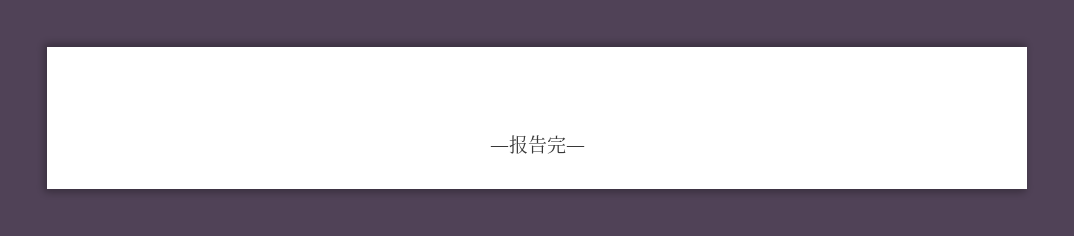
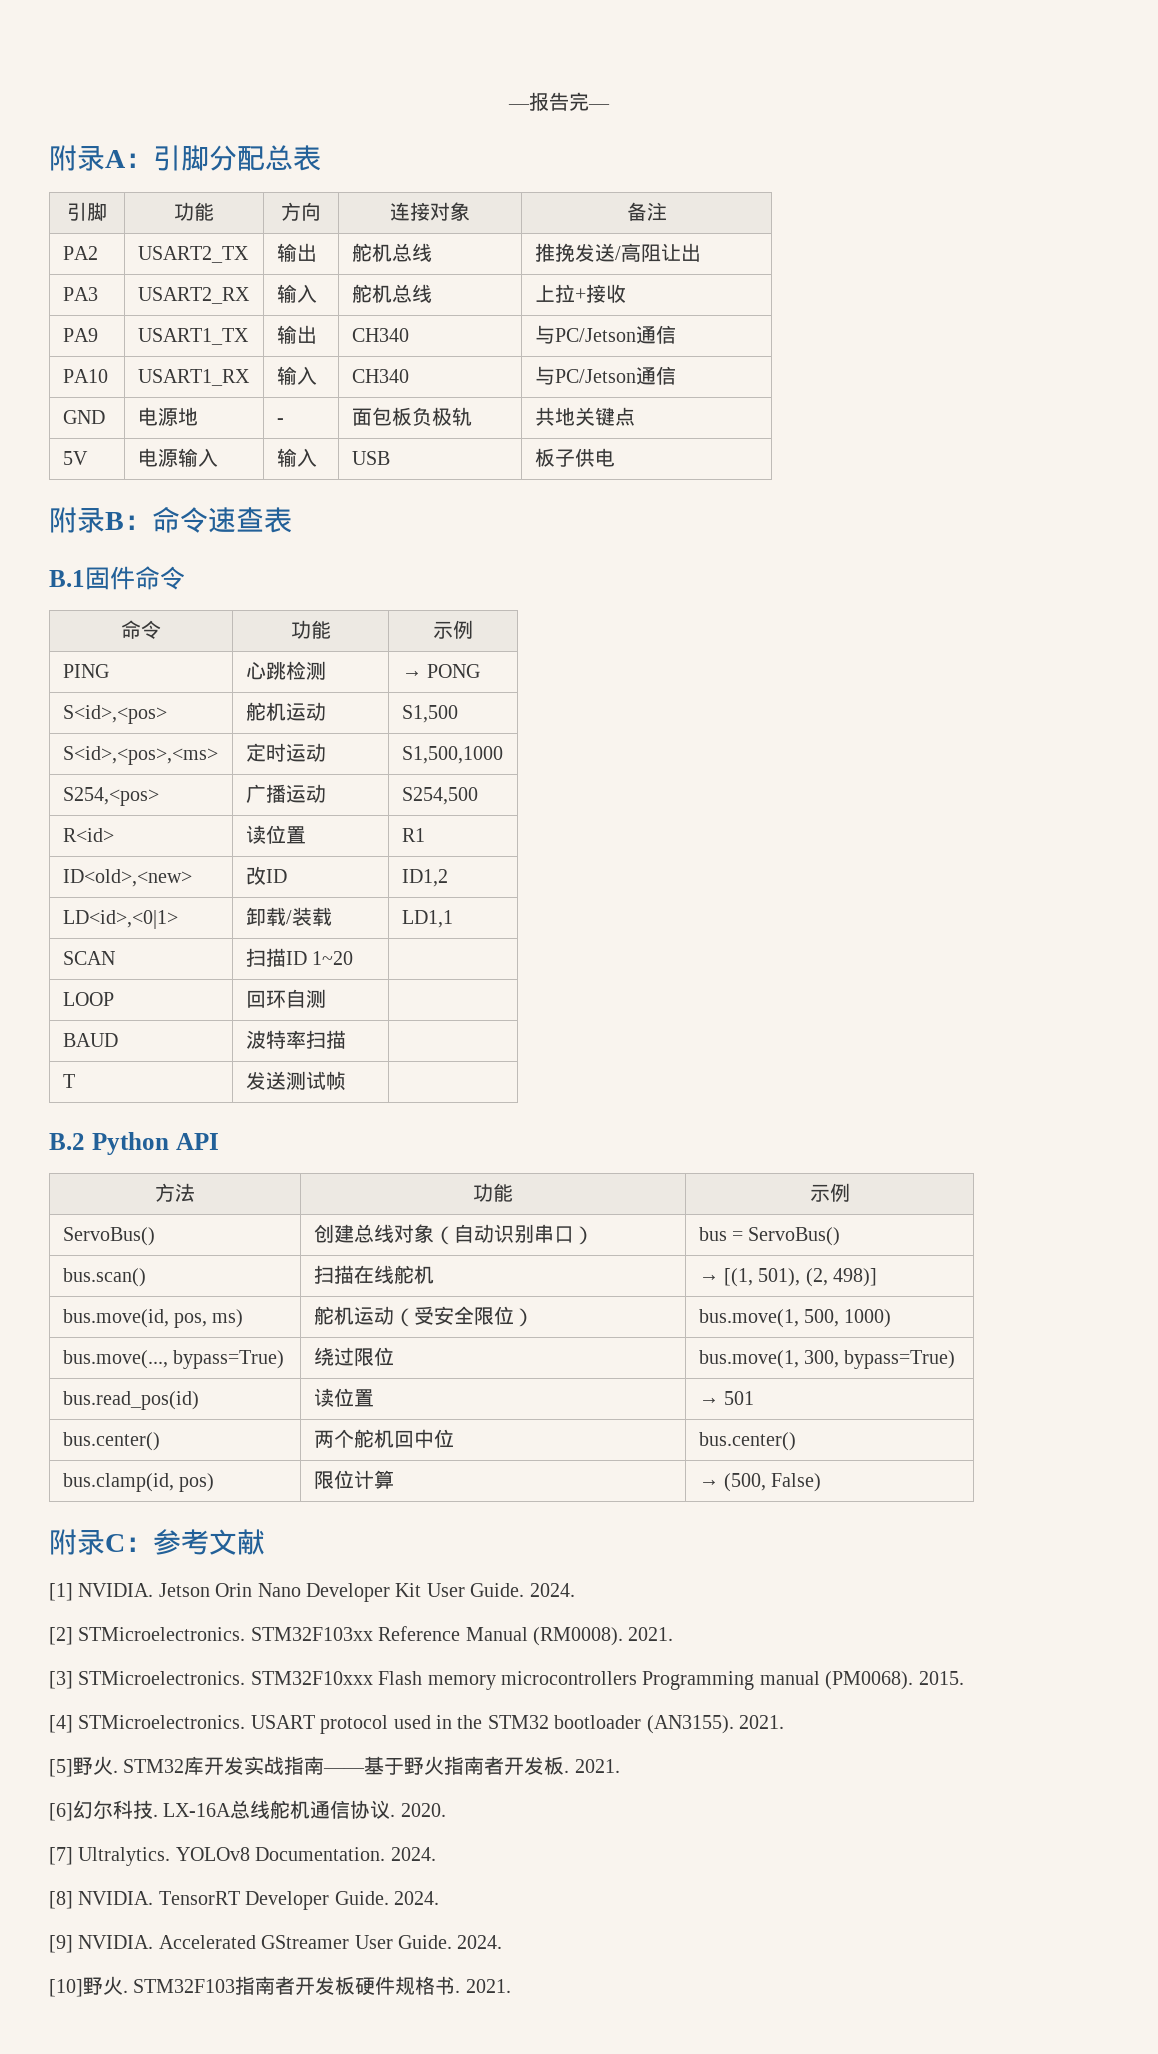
(585, 149) none -> [49,145,321,171] [67,202,107,221] [174,202,214,221] [281,202,321,221] [390,202,470,221] [626,202,667,221] [62,246,98,260] [137,246,249,263] [276,243,317,262] [351,243,432,262] [534,243,701,262] [62,287,98,301] [137,287,250,304] [276,284,317,303] [351,284,432,303] [534,284,626,303] [62,328,98,342] [137,328,249,345] [276,325,317,344] [351,328,409,342] [534,325,676,344] [62,369,108,383] [137,369,250,386] [276,366,317,385] [351,369,409,383] [534,366,676,385] [62,410,105,424] [137,407,198,426] [276,418,284,424] [351,407,472,426] [534,407,635,426] [62,451,88,465] [137,448,218,467] [276,448,317,467] [351,451,390,465] [534,448,615,467] [49,507,292,533] [49,566,185,590] [121,620,161,639] [290,620,331,639] [433,620,473,639] [62,664,109,678] [245,661,326,680] [401,664,480,678] [62,705,167,724] [245,702,326,721] [401,705,458,723] [62,746,218,765] [245,743,326,762] [401,746,503,764] [62,787,159,806] [245,784,326,803] [401,787,478,805] [62,828,114,842] [245,825,306,844] [401,828,425,842] [62,869,192,887] [245,866,287,885] [401,869,448,887] [62,910,178,929] [245,907,332,926] [401,910,453,928] [62,951,115,965] [245,948,353,967] [62,992,114,1006] [245,989,326,1008] [62,1033,118,1047] [245,1030,346,1049] [62,1074,75,1088] [245,1071,346,1091] [49,1132,219,1155] [155,1183,195,1202] [473,1183,513,1202] [809,1183,850,1202] [62,1227,155,1246] [313,1224,594,1245] [698,1227,841,1246] [62,1268,146,1287] [313,1265,434,1284] [698,1268,878,1287] [62,1309,244,1328] [313,1306,534,1327] [698,1309,892,1328] [62,1350,284,1369] [313,1347,394,1366] [698,1350,956,1369] [62,1391,199,1410] [313,1388,374,1407] [698,1391,754,1405] [62,1432,160,1451] [313,1429,454,1448] [698,1432,796,1451] [62,1473,214,1492] [313,1470,394,1489] [698,1473,822,1492] [49,1529,265,1555] [49,1583,575,1602] [49,1626,674,1646] [49,1671,964,1690] [49,1715,784,1734] [49,1756,620,1777] [49,1800,446,1821] [49,1847,436,1866] [49,1891,439,1910] [49,1935,503,1953] [49,1976,511,1997] // 附录A：引脚分配总表 // 引脚 | 功能 | 方向 | 连接对象 | 备注 // PA2 | USART2_TX | 输出 | 舵机总线 | 推挽发送/高阻让出 // PA3 | USART2_RX | 输入 | 舵机总线 | 上拉+接收 // PA9 | USART1_TX | 输出 | CH340 | 与PC/Jetson通信 // PA10 | USART1_RX | 输入 | CH340 | 与PC/Jetson通信 // GND | 电源地 | - | 面包板负极轨 | 共地关键点 // 5V | 电源输入 | 输入 | USB | 板子供电 // 附录B：命令速查表 // B.1固件命令 // 命令 | 功能 | 示例 // PING | 心跳检测 | → PONG // S<id>,<pos> | 舵机运动 | S1,500 // S<id>,<pos>,<ms> | 定时运动 | S1,500,1000 // S254,<pos> | 广播运动 | S254,500 // R<id> | 读位置 | R1 // ID<old>,<new> | 改ID | ID1,2 // LD<id>,<0|1> | 卸载/装载 | LD1,1 // SCAN | 扫描ID 1~20 | // LOOP | 回环自测 | // BAUD | 波特率扫描 | // T | 发送测试帧 | // B.2 Python API // 方法 | 功能 | 示例 // ServoBus() | 创建总线对象（自动识别串口） | bus = ServoBus() // bus.scan() | 扫描在线舵机 | → [(1, 501), (2, 498)] // bus.move(id, pos, ms) | 舵机运动（受安全限位） | bus.move(1, 500, 1000) // bus.move(..., bypass=True) | 绕过限位 | bus.move(1, 300, bypass=True) // bus.read_pos(id) | 读位置 | → 501 // bus.center() | 两个舵机回中位 | bus.center() // bus.clamp(id, pos) | 限位计算 | → (500, False) // 附录C：参考文献 // [1] NVIDIA. Jetson Orin Nano Developer Kit User Guide. 2024. // [2] STMicroelectronics. STM32F103xx Reference Manual (RM0008). 2021. // [3] STMicroelectronics. STM32F10xxx Flash memory microcontrollers Programming manual (PM0068). 2015. // [4] STMicroelectronics. USART protocol used in the STM32 bootloader (AN3155). 2021. // [5]野火. STM32库开发实战指南——基于野火指南者开发板. 2021. // [6]幻尔科技. LX-16A总线舵机通信协议. 2020. // [7] Ultralytics. YOLOv8 Documentation. 2024. // [8] NVIDIA. TensorRT Developer Guide. 2024. // [9] NVIDIA. Accelerated GStreamer User Guide. 2024. // [10]野火. STM32F103指南者开发板硬件规格书. 2021.

